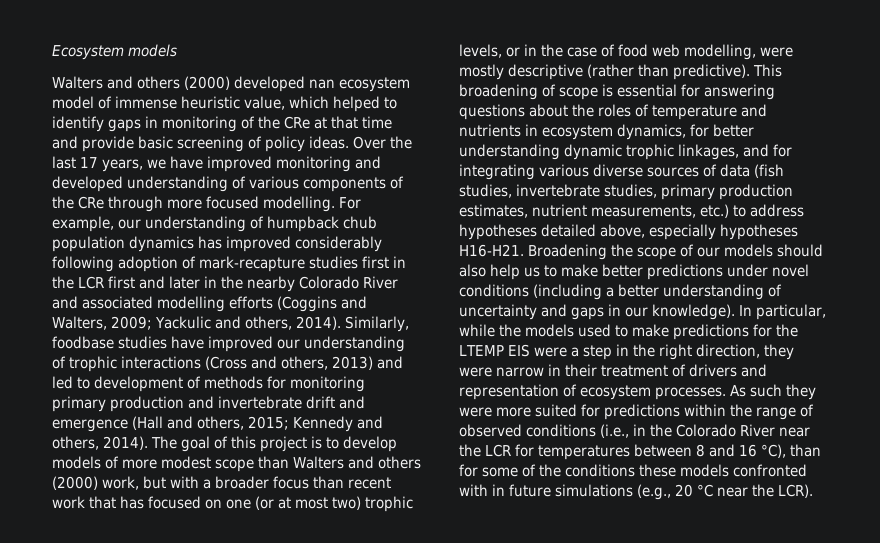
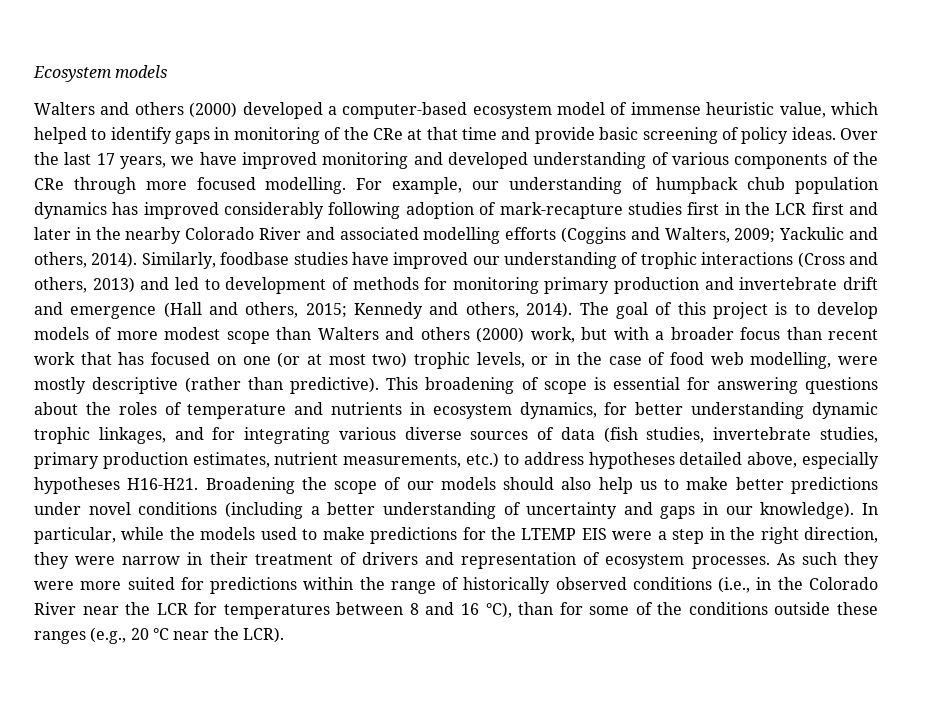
[308,79,335,89] nan -> [327,102,468,119] a computer-based
(814, 410) none -> [463,577,551,594] historically
[639,464,807,477] [459,484,633,497] these models confronted with in future simulations -> [774,602,878,615] [34,631,86,644] outside these ranges

